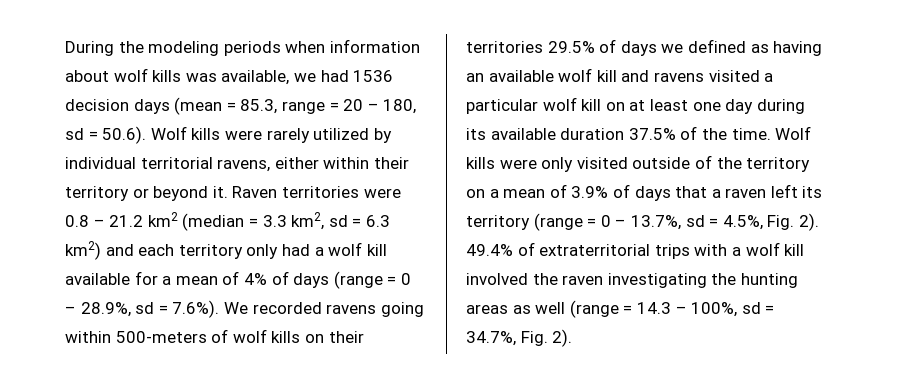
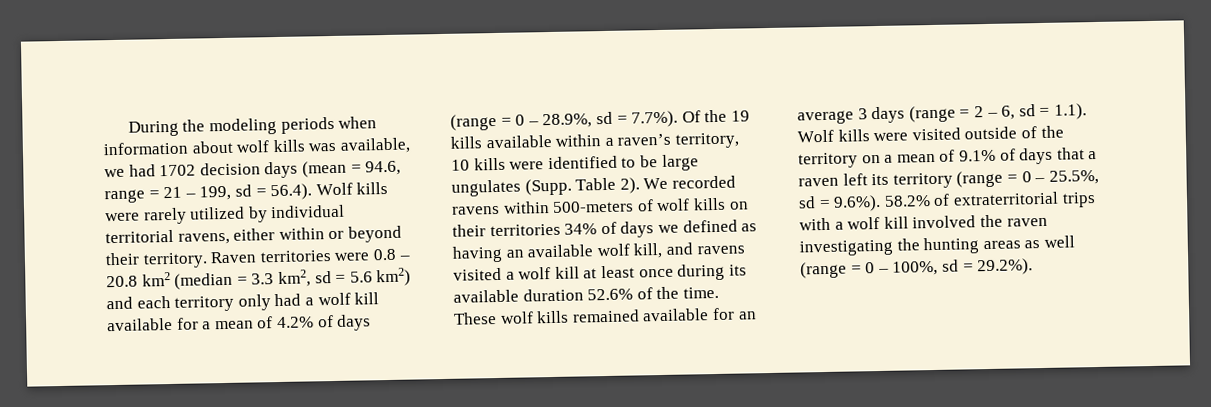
[353,70,394,82] 1536 -> [159,164,197,177] 1702
[240,99,278,114] 85.3, -> [365,160,402,176] 94.6,
[343,99,417,114] [65,126,147,144] 20 – 180, sd = 50.6). -> [163,183,313,201] 21 – 199, sd = 56.4).
[373,157,409,169] [65,186,228,201] their territory or beyond it. -> [328,225,402,243] [105,252,208,269] or beyond their territory.
[109,215,144,227] 21.2 -> [106,275,138,288] 20.8
[365,215,390,227] 6.3 -> [349,271,373,283] 5.6
[243,273,267,285] 4% -> [276,316,314,329] 4.2%
[172,300,220,318] 7.6%). -> [631,109,750,128] [450,132,739,149] [451,154,699,171] [451,177,640,197] 7.7%). Of the 19 kills available within a raven’s territory, 10 kills were identified to be large ungulates (Supp. Table 2).
[380,302,424,317] going -> (500, 210) none
[547,41,595,53] 29.5% -> [564,223,598,235] 34%
[596,70,617,82] kill -> [633,242,664,259] kill,
[466,97,625,114] particular wolf kill on -> [518,266,580,280] wolf kill
[692,99,754,114] one day -> [638,268,674,278] once
[628,128,676,140] 37.5% -> [587,288,634,301] 52.6%
[775,126,812,140] [466,157,574,172] Wolf kills were only -> [453,307,757,325] [797,103,1087,125] [797,129,909,143] These wolf kills remained available for an average 3 days (range = 2 – 6, sd = 1.1). Wolf kills were
[571,186,609,198] 3.9% -> [958,149,996,162] 9.1%
[630,213,819,231] [466,244,513,256] 13.7%, sd = 4.5%, Fig. 2). 49.4% -> [1048,169,1099,185] [798,194,931,212] 25.5%, sd = 9.6%). 58.2%
[636,302,671,314] 14.3 -> [865,262,876,274] 0
[466,329,573,347] 34.7%, Fig. 2). -> [977,258,1034,276] 29.2%).

